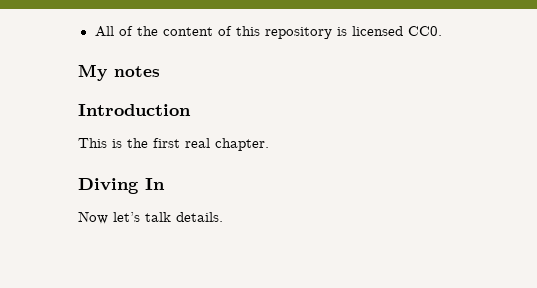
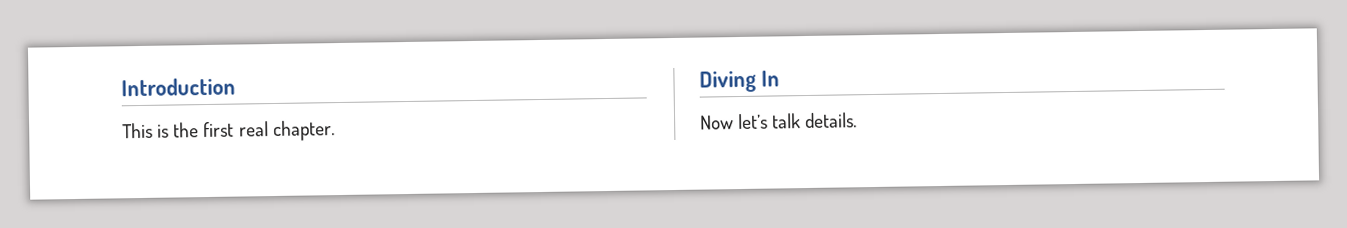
[94,26,442,39] [78,64,160,81] All of the content of this repository is licensed CC0. // My notes // -> (121, 87) none

